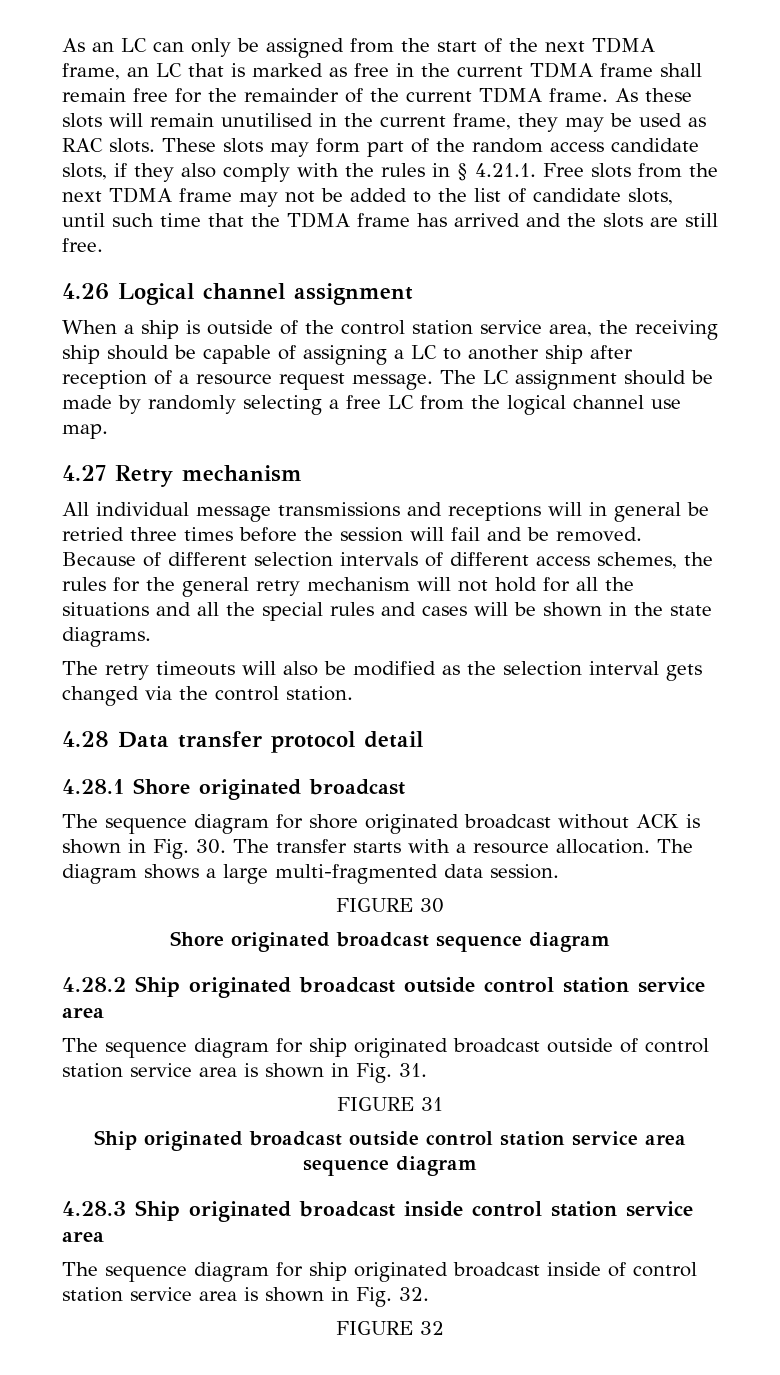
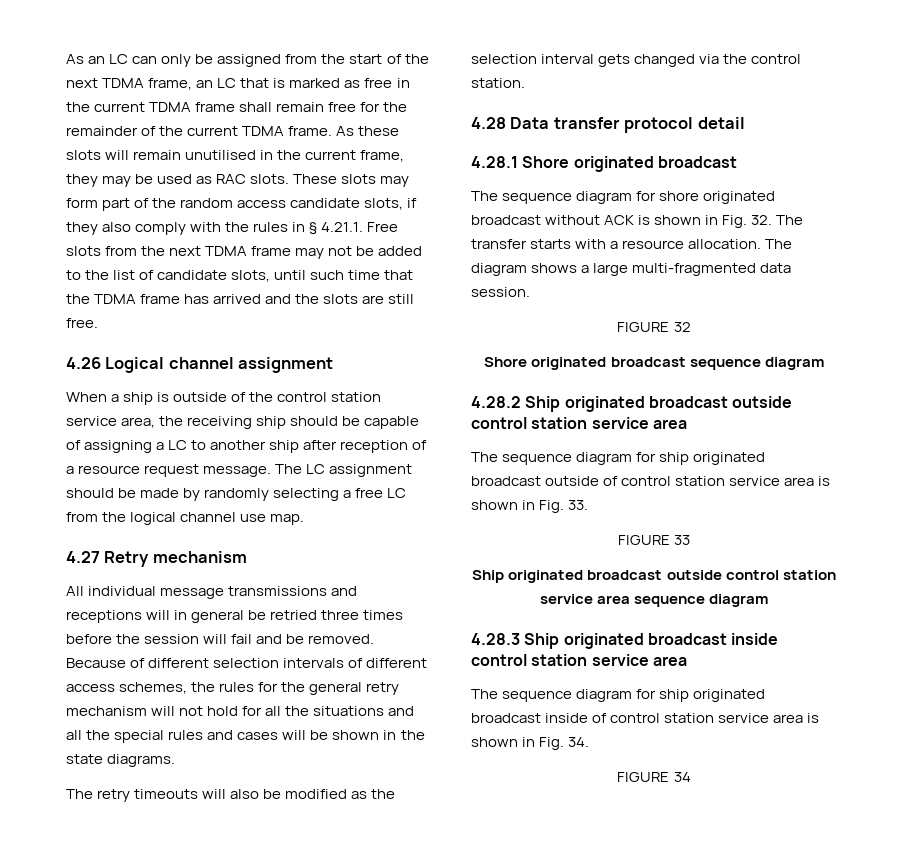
[196,839,226,854] 30. -> [751,215,773,225] 32.
[420,898,444,913] 30 -> [673,322,691,332] 32
[399,1063,427,1077] [337,1097,443,1111] 31. // FIGURE 31 -> [568,500,589,510] [617,535,691,545] 33. // FIGURE 33
[399,1287,429,1301] [336,1321,444,1335] 32. // FIGURE 32 -> [568,737,590,747] [617,772,691,782] 34. // FIGURE 34

